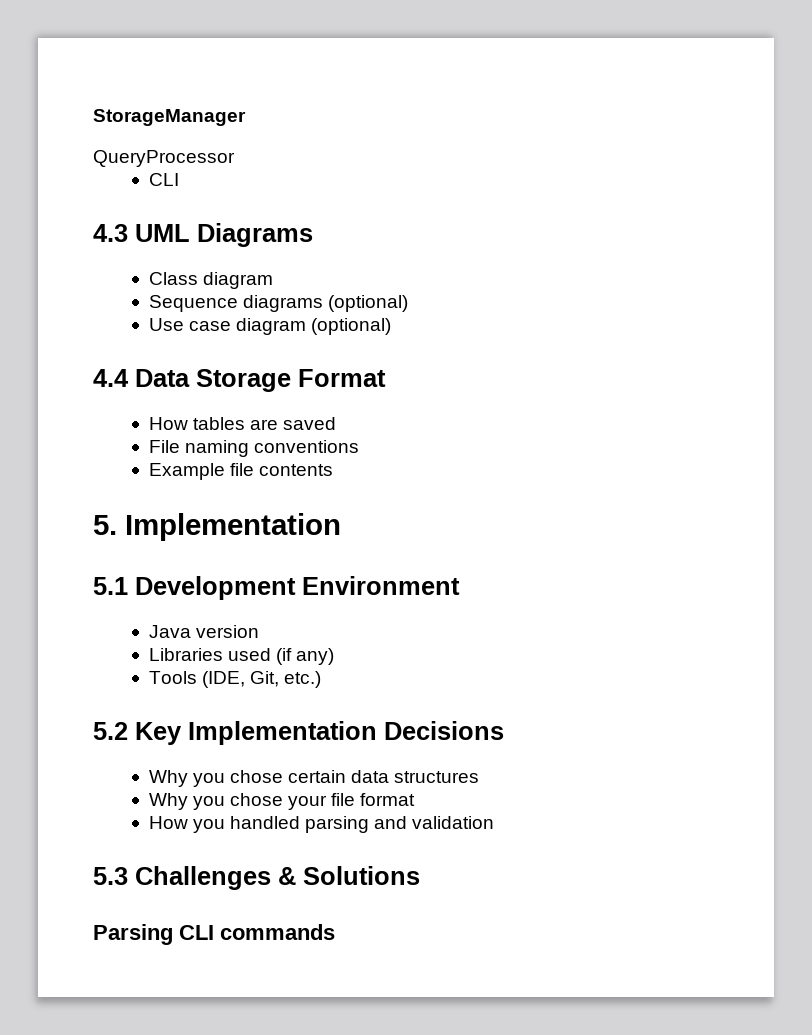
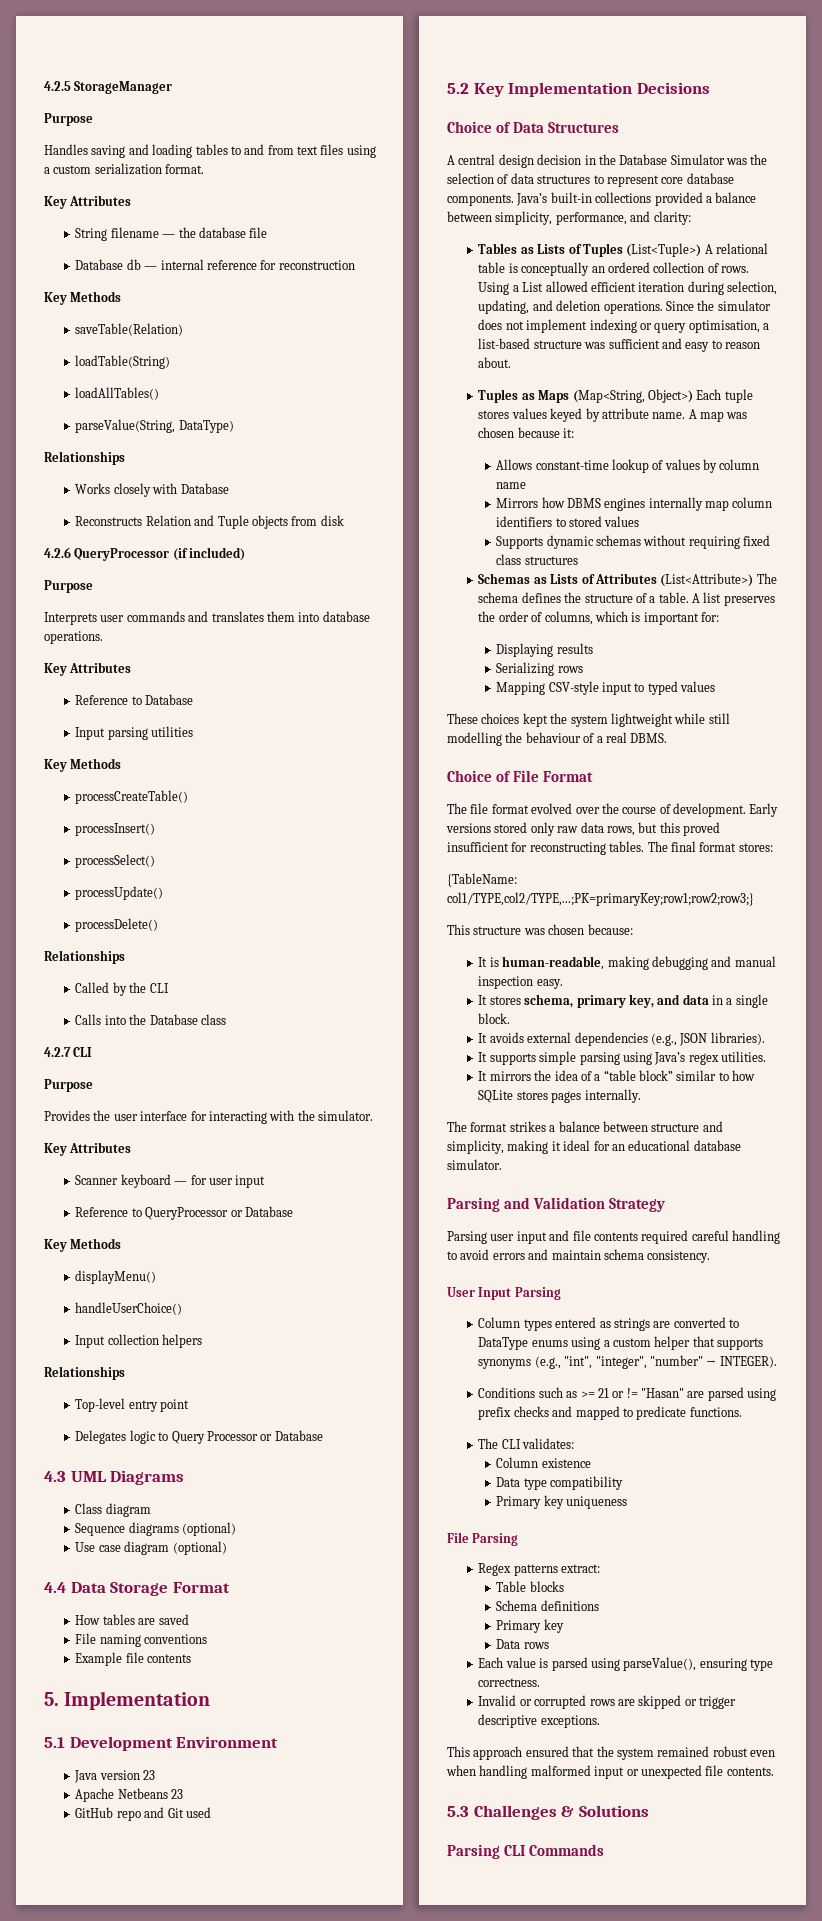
(93, 117) none -> [44,81,71,91] 4.2.5
[93,150,235,167] [148,173,179,186] QueryProcessor // CLI -> [44,113,93,126] [44,144,376,158] [44,163,205,175] [44,195,132,209] [75,227,268,241] [75,259,355,270] [44,291,122,305] [75,323,184,336] [75,355,171,369] [75,387,160,400] [75,419,234,433] [44,451,125,465] [75,483,229,497] [75,515,344,529] [44,547,246,561] [44,580,93,593] [44,611,370,625] [44,631,103,644] [44,662,132,676] [75,694,194,705] [75,726,194,740] [44,758,122,772] [75,790,189,804] [75,823,156,836] [75,854,156,868] [75,886,164,900] [75,918,159,932] [44,950,125,964] [75,982,169,996] [75,1014,226,1025] [44,1047,93,1057] [44,1079,93,1092] [44,1110,373,1124] [44,1142,132,1156] [75,1174,266,1188] [75,1206,293,1220] [44,1238,122,1252] [75,1270,157,1284] [75,1302,183,1315] [75,1334,203,1348] [44,1366,125,1380] [75,1398,190,1412] [75,1430,323,1444] Purpose // Handles saving and loading tables to and from text files using a custom serialization format. // Key Attributes // String filename — the database file // Database db — internal reference for reconstruction // Key Methods // saveTable(Relation) // loadTable(String) // loadAllTables() // parseValue(String, DataType) // Relationships // Works closely with Database // Reconstructs Relation and Tuple objects from disk // 4.2.6 QueryProcessor (if included) // Purpose // Interprets user commands and translates them into database operations. // Key Attributes // Reference to Database // Input parsing utilities // Key Methods // processCreateTable() // processInsert() // processSelect() // processUpdate() // processDelete() // Relationships // Called by the CLI // Calls into the Database class // 4.2.7 CLI // Purpose // Provides the user interface for interacting with the simulator. // Key Attributes // Scanner keyboard — for user input // Reference to QueryProcessor or Database // Key Methods // displayMenu() // handleUserChoice() // Input collection helpers // Relationships // Top-level entry point // Delegates logic to Query Processor or Database
[148,648,335,665] [148,671,322,688] [93,721,504,745] [148,770,480,787] [148,793,416,810] [148,816,495,833] // Libraries used (if any) // Tools (IDE, Git, etc.) // 5.2 Key Implementation Decisions // Why you chose certain data structures // Why you chose your file format // How you handled parsing and validation -> [143,1770,156,1780] [75,1788,184,1802] [75,1807,211,1821] [447,82,710,97] [447,121,619,133] [447,154,768,168] [447,173,734,187] [447,192,757,206] [447,211,691,225] [478,243,769,257] [478,262,750,276] [478,281,778,295] [478,300,771,314] [478,319,770,333] [478,338,761,352] [478,357,512,368] [478,389,753,403] [478,408,748,422] [478,427,575,438] [496,459,760,473] [496,482,527,489] [496,497,773,511] [496,516,640,527] [496,535,771,549] [496,554,578,565] [478,573,777,587] [478,592,775,606] [478,611,720,625] [496,643,593,657] [496,662,583,676] [496,681,716,695] [447,713,730,727] [447,732,668,746] [447,770,593,782] [447,803,779,817] [446,822,720,836] [447,841,773,855] [447,873,517,887] [447,892,754,906] [447,924,633,935] [478,956,776,970] [478,976,563,989] [478,994,768,1008] [478,1013,511,1024] [478,1032,765,1046] [478,1051,767,1065] [478,1070,756,1081] [478,1089,641,1103] [447,1121,723,1132] [447,1140,741,1154] [447,1159,502,1170] [447,1197,665,1212] [447,1230,780,1244] [447,1249,711,1263] [447,1287,561,1300] [478,1317,740,1331] [478,1336,764,1350] [478,1355,777,1369] [478,1387,777,1401] [478,1406,742,1420] [478,1438,575,1449] [496,1457,591,1468] [496,1476,623,1490] [496,1495,627,1509] [447,1532,519,1546] [478,1563,601,1576] [496,1581,564,1592] [496,1600,599,1611] [496,1619,564,1633] [496,1639,549,1649] [478,1657,774,1671] [478,1678,541,1687] [478,1695,737,1709] [478,1714,600,1728] [447,1746,775,1760] [446,1765,774,1779] 23 // Apache Netbeans 23 // GitHub repo and Git used // 5.2 Key Implementation Decisions // Choice of Data Structures // A central design decision in the Database Simulator was the selection of data structures to represent core database components. Java’s built-in collections provided a balance between simplicity, performance, and clarity: // Tables as Lists of Tuples (List<Tuple>) A relational table is conceptually an ordered collection of rows. Using a List allowed efficient iteration during selection, updating, and deletion operations. Since the simulator does not implement indexing or query optimisation, a list-based structure was sufficient and easy to reason about. // Tuples as Maps (Map<String, Object>) Each tuple stores values keyed by attribute name. A map was chosen because it: // Allows constant-time lookup of values by column name // Mirrors how DBMS engines internally map column identifiers to stored values // Supports dynamic schemas without requiring fixed class structures // Schemas as Lists of Attributes (List<Attribute>) The schema defines the structure of a table. A list preserves the order of columns, which is important for: // Displaying results // Serializing rows // Mapping CSV-style input to typed values // These choices kept the system lightweight while still modelling the behaviour of a real DBMS. // Choice of File Format // The file format evolved over the course of development. Early versions stored only raw data rows, but this proved insufficient for reconstructing tables. The final format stores: // {TableName: col1/TYPE,col2/TYPE,...;PK=primaryKey;row1;row2;row3;} // This structure was chosen because: // It is human-readable, making debugging and manual inspection easy. // It stores schema, primary key, and data in a single block. // It avoids external dependencies (e.g., JSON libraries). // It supports simple parsing using Java’s regex utilities. // It mirrors the idea of a “table block” similar to how SQLite stores pages internally. // The format strikes a balance between structure and simplicity, making it ideal for an educational database simulator. // Parsing and Validation Strategy // Parsing user input and file contents required careful handling to avoid errors and maintain schema consistency. // User Input Parsing // Column types entered as strings are converted to DataType enums using a custom helper that supports synonyms (e.g., "int", "integer", "number" → INTEGER). // Conditions such as >= 21 or != "Hasan" are parsed using prefix checks and mapped to predicate functions. // The CLI validates: // Column existence // Data type compatibility // Primary key uniqueness // File Parsing // Regex patterns extract: // Table blocks // Schema definitions // Primary key // Data rows // Each value is parsed using parseValue(), ensuring type correctness. // Invalid or corrupted rows are skipped or trigger descriptive exceptions. // This approach ensured that the system remained robust even when handling malformed input or unexpected file contents.
[220,924,335,940] commands -> [528,1844,604,1856] Commands

